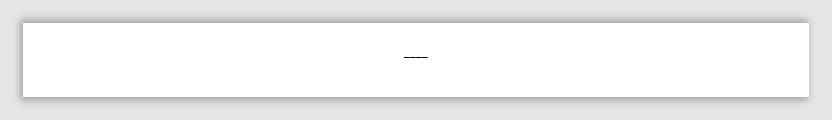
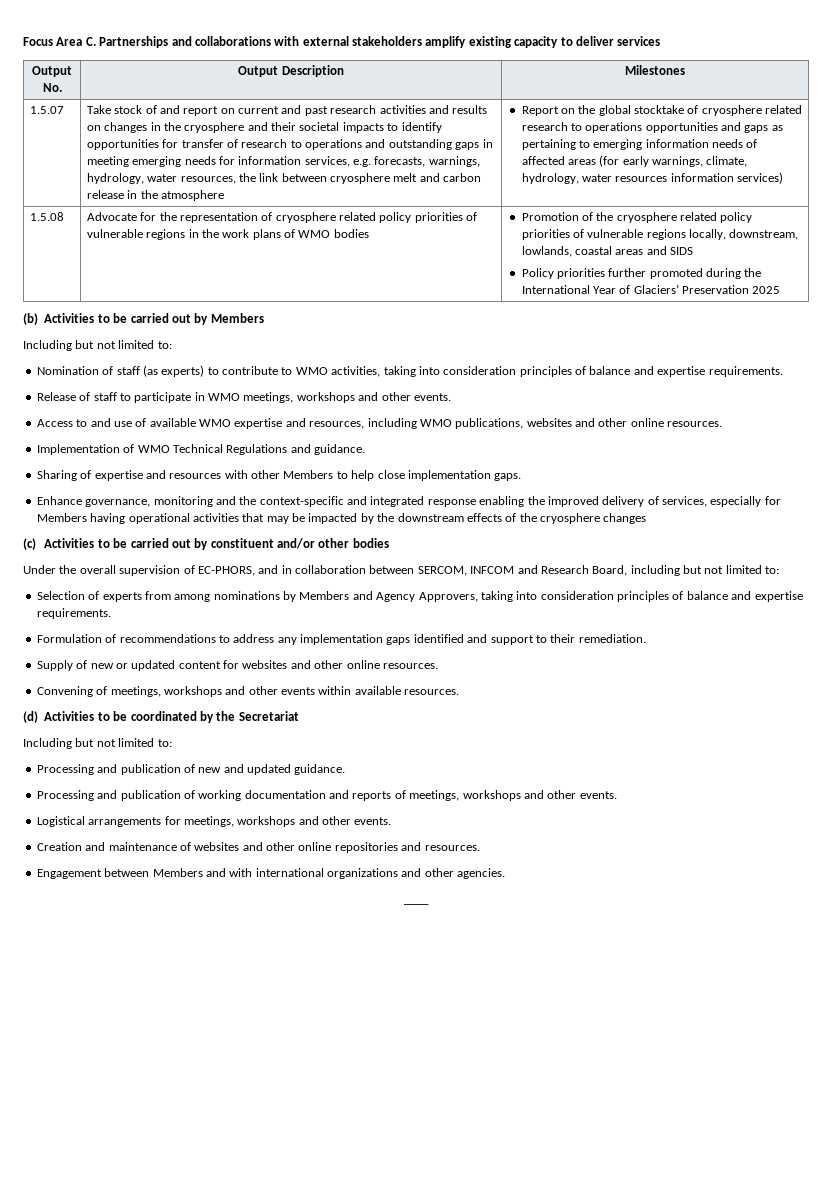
(404, 57) none -> [23,36,661,48] [32,66,72,77] [42,83,62,92] [238,65,344,77] [625,65,685,75] [29,106,64,114] [86,105,488,116] [86,122,442,133] [86,139,493,150] [86,156,480,167] [86,173,482,184] [86,190,224,201] [521,105,803,116] [521,122,783,133] [521,139,758,150] [521,155,748,167] [521,172,784,184] [29,212,64,221] [86,212,478,223] [86,229,369,240] [521,212,753,223] [521,229,799,240] [521,246,694,257] [521,268,762,279] [521,284,781,294] [23,313,264,325] [23,340,172,351] [36,365,783,377] [36,392,451,403] [36,418,723,429] [36,444,365,455] [36,470,522,481] [36,496,781,507] [36,513,647,524] [23,538,389,550] [23,565,780,576] [36,591,803,602] [36,608,111,619] [36,634,646,645] [36,660,438,671] [36,686,460,697] [23,711,299,723] [23,738,172,749] [36,764,346,775] [36,790,617,801] [36,816,392,827] [36,842,480,853] [36,868,506,879] Focus Area C. Partnerships and collaborations with external stakeholders amplify existing capacity to deliver services // Output No. | Output Description | Milestones // 1.5.07 | Take stock of and report on current and past research activities and results on changes in the cryosphere and their societal impacts to identify opportunities for transfer of research to operations and outstanding gaps in meeting emerging needs for information services, e.g. forecasts, warnings, hydrology, water resources, the link between cryosphere melt and carbon release in the atmosphere | Report on the global stocktake of cryosphere related research to operations opportunities and gaps as pertaining to emerging information needs of affected areas (for early warnings, climate, hydrology, water resources information services) // 1.5.08 | Advocate for the representation of cryosphere related policy priorities of vulnerable regions in the work plans of WMO bodies | Promotion of the cryosphere related policy priorities of vulnerable regions locally, downstream, lowlands, coastal areas and SIDS // Policy priorities further promoted during the International Year of Glaciers’ Preservation 2025 // (b) Activities to be carried out by Members // Including but not limited to: // Nomination of staff (as experts) to contribute to WMO activities, taking into consideration principles of balance and expertise requirements. // Release of staff to participate in WMO meetings, workshops and other events. // Access to and use of available WMO expertise and resources, including WMO publications, websites and other online resources. // Implementation of WMO Technical Regulations and guidance. // Sharing of expertise and resources with other Members to help close implementation gaps. // Enhance governance, monitoring and the context-specific and integrated response enabling the improved delivery of services, especially for Members having operational activities that may be impacted by the downstream effects of the cryosphere changes // (c) Activities to be carried out by constituent and/or other bodies // Under the overall supervision of EC-PHORS, and in collaboration between SERCOM, INFCOM and Research Board, including but not limited to: // Selection of experts from among nominations by Members and Agency Approvers, taking into consideration principles of balance and expertise requirements. // Formulation of recommendations to address any implementation gaps identified and support to their remediation. // Supply of new or updated content for websites and other online resources. // Convening of meetings, workshops and other events within available resources. // (d) Activities to be coordinated by the Secretariat // Including but not limited to: // Processing and publication of new and updated guidance. // Processing and publication of working documentation and reports of meetings, workshops and other events. // Logistical arrangements for meetings, workshops and other events. // Creation and maintenance of websites and other online repositories and resources. // Engagement between Members and with international organizations and other agencies. //

